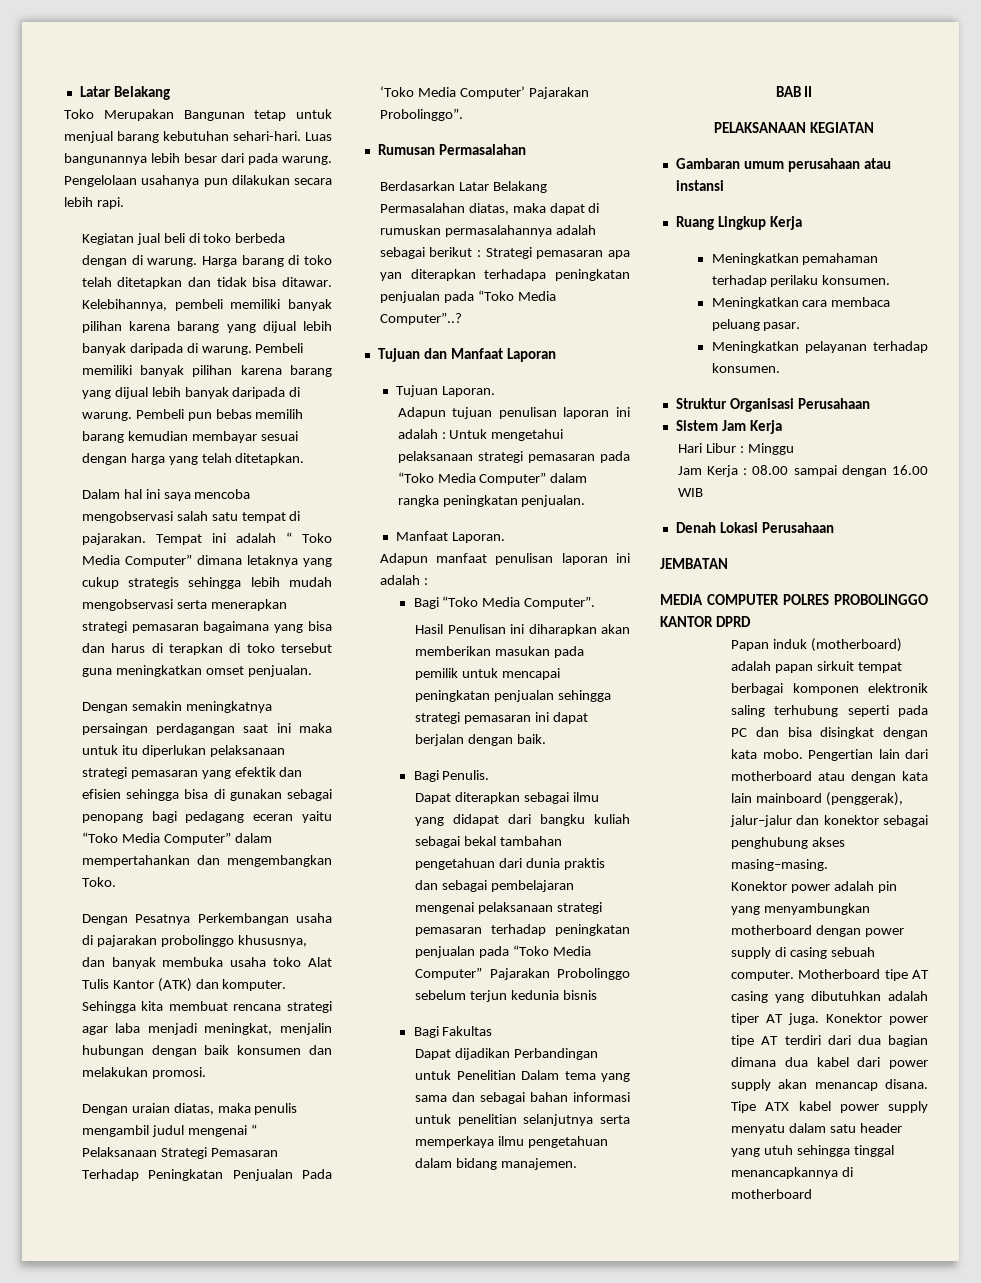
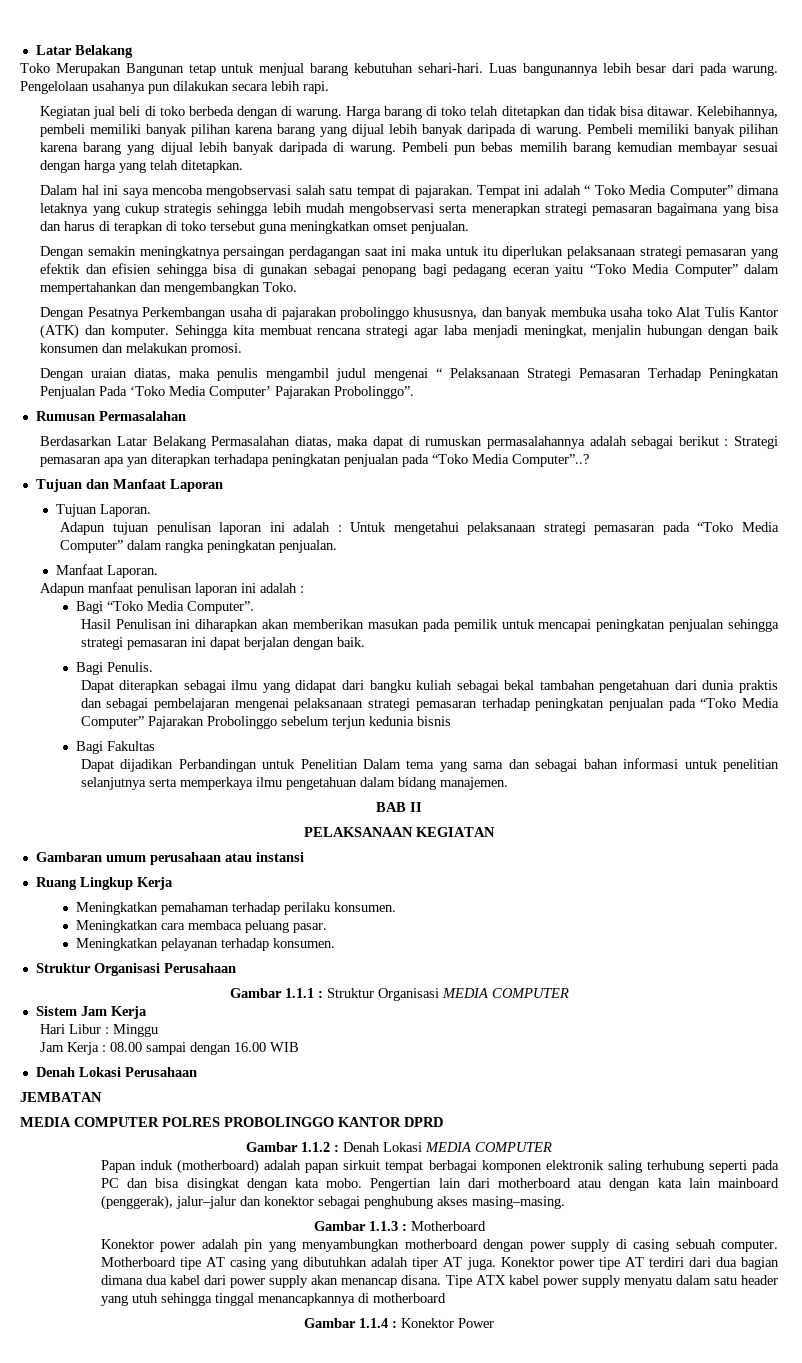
(870, 403) none -> [229,988,569,1001] // Gambar 1.1.1 : Struktur Organisasi MEDIA COMPUTER
(751, 621) none -> [246,1142,552,1152] // Gambar 1.1.2 : Denah Lokasi MEDIA COMPUTER
(829, 865) none -> [313,1221,486,1231] // Gambar 1.1.3 : Motherboard
(813, 1194) none -> [304,1318,494,1328] // Gambar 1.1.4 : Konektor Power

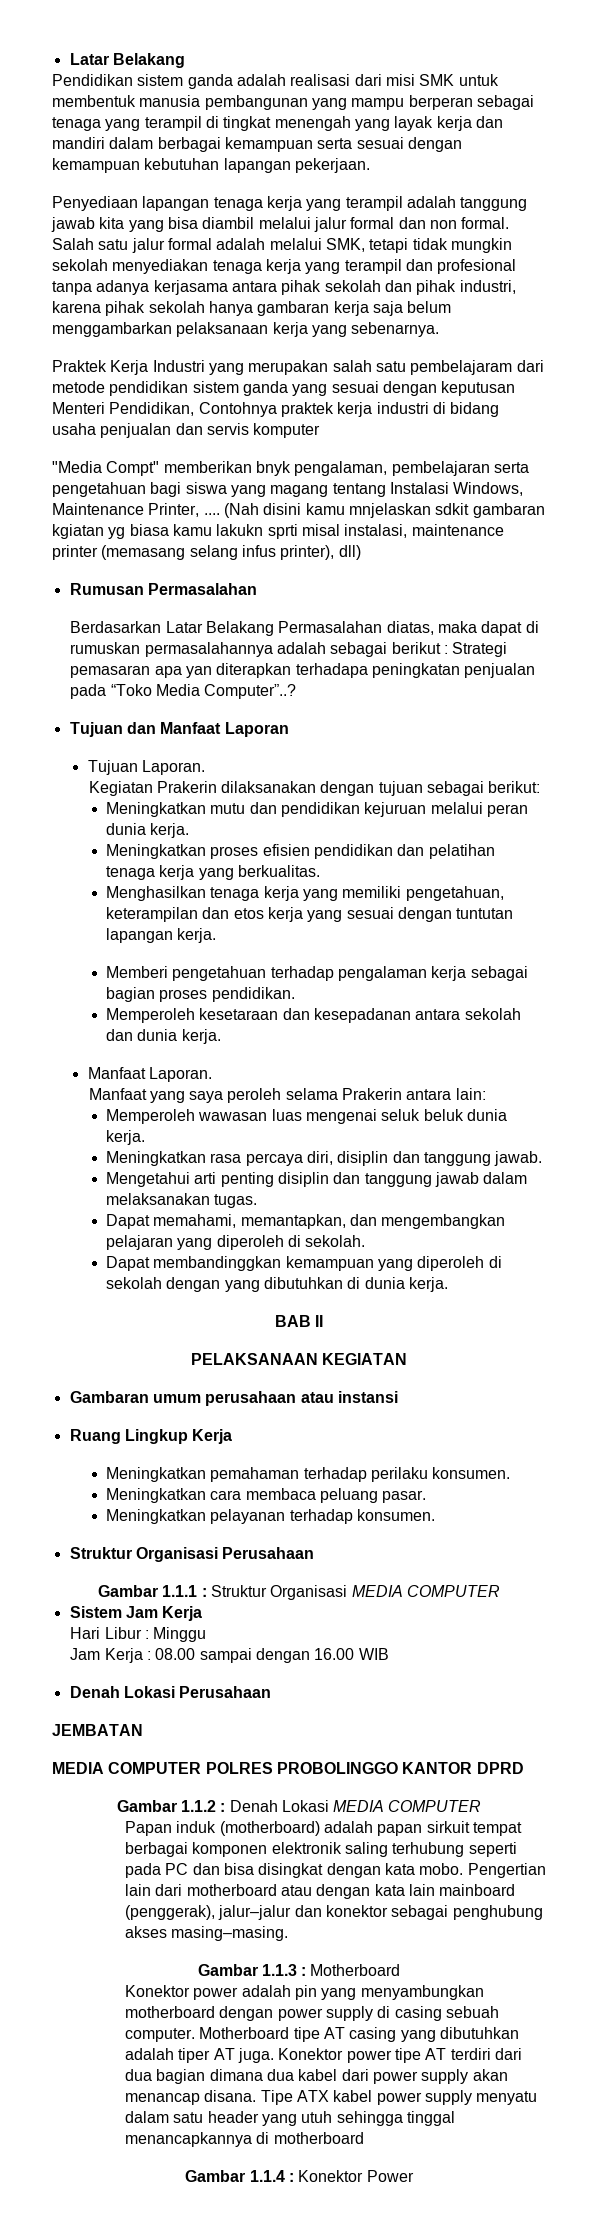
[20,63,779,76] [20,81,329,94] [40,106,779,119] [40,124,779,137] [40,142,778,155] [40,160,244,173] [40,185,780,198] [40,203,779,216] [40,221,470,234] [40,246,778,259] [40,263,779,277] [40,282,298,295] [40,307,779,320] [40,324,779,339] [40,343,243,356] [40,368,779,381] [40,386,415,399] Toko Merupakan Bangunan tetap untuk menjual barang kebutuhan sehari-hari. Luas bangunannya lebih besar dari pada warung. Pengelolaan usahanya pun dilakukan secara lebih rapi. // Kegiatan jual beli di toko berbeda dengan di warung. Harga barang di toko telah ditetapkan dan tidak bisa ditawar. Kelebihannya, pembeli memiliki banyak pilihan karena barang yang dijual lebih banyak daripada di warung. Pembeli memiliki banyak pilihan karena barang yang dijual lebih banyak daripada di warung. Pembeli pun bebas memilih barang kemudian membayar sesuai dengan harga yang telah ditetapkan. // Dalam hal ini saya mencoba mengobservasi salah satu tempat di pajarakan. Tempat ini adalah “ Toko Media Computer” dimana letaknya yang cukup strategis sehingga lebih mudah mengobservasi serta menerapkan strategi pemasaran bagaimana yang bisa dan harus di terapkan di toko tersebut guna meningkatkan omset penjualan. // Dengan semakin meningkatnya persaingan perdagangan saat ini maka untuk itu diperlukan pelaksanaan strategi pemasaran yang efektik dan efisien sehingga bisa di gunakan sebagai penopang bagi pedagang eceran yaitu “Toko Media Computer” dalam mempertahankan dan mengembangkan Toko. // Dengan Pesatnya Perkembangan usaha di pajarakan probolinggo khususnya, dan banyak membuka usaha toko Alat Tulis Kantor (ATK) dan komputer. Sehingga kita membuat rencana strategi agar laba menjadi meningkat, menjalin hubungan dengan baik konsumen dan melakukan promosi. // Dengan uraian diatas, maka penulis mengambil judul mengenai “ Pelaksanaan Strategi Pemasaran Terhadap Peningkatan Penjualan Pada ‘Toko Media Computer’ Pajarakan Probolinggo”. -> [52,74,499,89] [52,95,534,110] [52,116,503,131] [52,137,462,152] [52,158,370,173] [52,196,528,211] [51,217,510,232] [52,238,512,253] [52,259,517,274] [52,280,516,295] [52,301,452,316] [52,322,440,337] [52,360,544,375] [52,381,516,396] [52,402,500,417] [52,423,321,438] [52,461,529,476] [52,482,524,497] [52,503,545,518] [52,524,504,539] [52,545,361,560] Pendidikan sistem ganda adalah realisasi dari misi SMK untuk membentuk manusia pembangunan yang mampu berperan sebagai tenaga yang terampil di tingkat menengah yang layak kerja dan mandiri dalam berbagai kemampuan serta sesuai dengan kemampuan kebutuhan lapangan pekerjaan. // Penyediaan lapangan tenaga kerja yang terampil adalah tanggung jawab kita yang bisa diambil melalui jalur formal dan non formal. Salah satu jalur formal adalah melalui SMK, tetapi tidak mungkin sekolah menyediakan tenaga kerja yang terampil dan profesional tanpa adanya kerjasama antara pihak sekolah dan pihak industri, karena pihak sekolah hanya gambaran kerja saja belum menggambarkan pelaksanaan kerja yang sebenarnya. // Praktek Kerja Industri yang merupakan salah satu pembelajaram dari metode pendidikan sistem ganda yang sesuai dengan keputusan Menteri Pendidikan, Contohnya praktek kerja industri di bidang usaha penjualan dan servis komputer // "Media Compt" memberikan bnyk pengalaman, pembelajaran serta pengetahuan bagi siswa yang magang tentang Instalasi Windows, Maintenance Printer, .... (Nah disini kamu mnjelaskan sdkit gambaran kgiatan yg biasa kamu lakukn sprti misal instalasi, maintenance printer (memasang selang infus printer), dll)
[60,522,780,535] [60,540,338,553] [56,564,159,578] [40,582,305,596] [76,601,255,614] [80,619,779,632] [80,637,365,650] [76,662,154,675] [80,680,778,693] [80,698,779,711] [80,716,451,729] [76,741,156,754] [80,758,779,772] [80,777,508,790] Adapun tujuan penulisan laporan ini adalah : Untuk mengetahui pelaksanaan strategi pemasaran pada “Toko Media Computer” dalam rangka peningkatan penjualan. // Manfaat Laporan. // Adapun manfaat penulisan laporan ini adalah : // Bagi “Toko Media Computer”. // Hasil Penulisan ini diharapkan akan memberikan masukan pada pemilik untuk mencapai peningkatan penjualan sehingga strategi pemasaran ini dapat berjalan dengan baik. // Bagi Penulis. // Dapat diterapkan sebagai ilmu yang didapat dari bangku kuliah sebagai bekal tambahan pengetahuan dari dunia praktis dan sebagai pembelajaran mengenai pelaksanaan strategi pemasaran terhadap peningkatan penjualan pada “Toko Media Computer” Pajarakan Probolinggo sebelum terjun kedunia bisnis // Bagi Fakultas // Dapat dijadikan Perbandingan untuk Penelitian Dalam tema yang sama dan sebagai bahan informasi untuk penelitian selanjutnya serta memperkaya ilmu pengetahuan dalam bidang manajemen. -> [88,781,541,796] [106,802,529,817] [106,823,190,838] [106,844,495,859] [106,865,321,880] [106,886,504,901] [106,907,514,922] [106,928,217,943] [106,966,528,981] [106,987,295,1002] [106,1008,521,1023] [106,1029,221,1044] [87,1067,213,1082] [88,1088,486,1103] [106,1109,508,1124] [106,1130,146,1145] [106,1151,543,1166] [106,1172,528,1187] [106,1193,258,1208] [106,1214,506,1229] [106,1235,366,1250] [106,1256,502,1271] [106,1277,449,1292] Kegiatan Prakerin dilaksanakan dengan tujuan sebagai berikut: // Meningkatkan mutu dan pendidikan kejuruan melalui peran dunia kerja. // Meningkatkan proses efisien pendidikan dan pelatihan tenaga kerja yang berkualitas. // Menghasilkan tenaga kerja yang memiliki pengetahuan, keterampilan dan etos kerja yang sesuai dengan tuntutan lapangan kerja. // Memberi pengetahuan terhadap pengalaman kerja sebagai bagian proses pendidikan. // Memperoleh kesetaraan dan kesepadanan antara sekolah dan dunia kerja. // Manfaat Laporan. // Manfaat yang saya peroleh selama Prakerin antara lain: // Memperoleh wawasan luas mengenai seluk beluk dunia kerja. // Meningkatkan rasa percaya diri, disiplin dan tanggung jawab. // Mengetahui arti penting disiplin dan tanggung jawab dalam melaksanakan tugas. // Dapat memahami, memantapkan, dan mengembangkan pelajaran yang diperoleh di sekolah. // Dapat membandinggkan kemampuan yang diperoleh di sekolah dengan yang dibutuhkan di dunia kerja.

